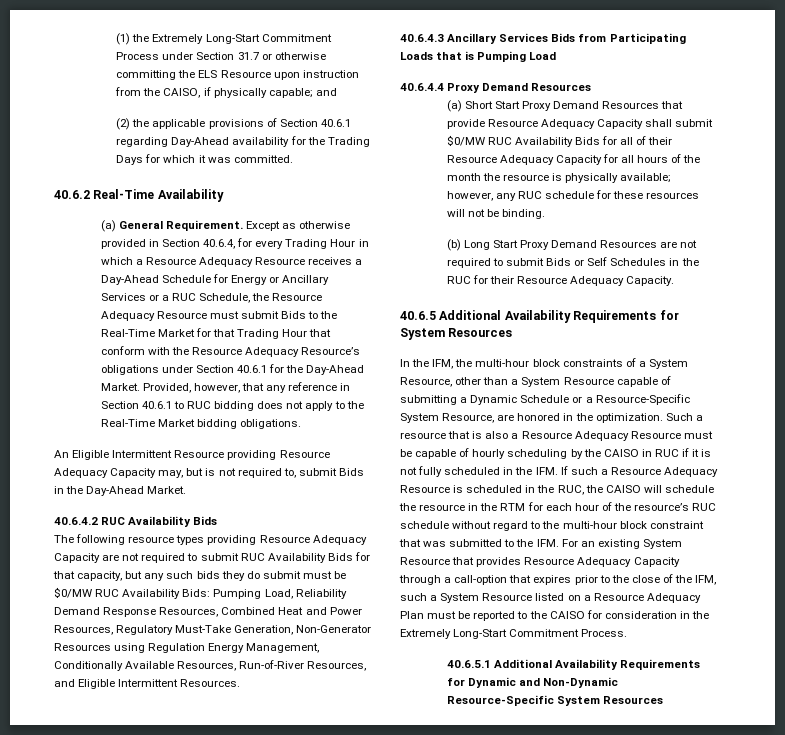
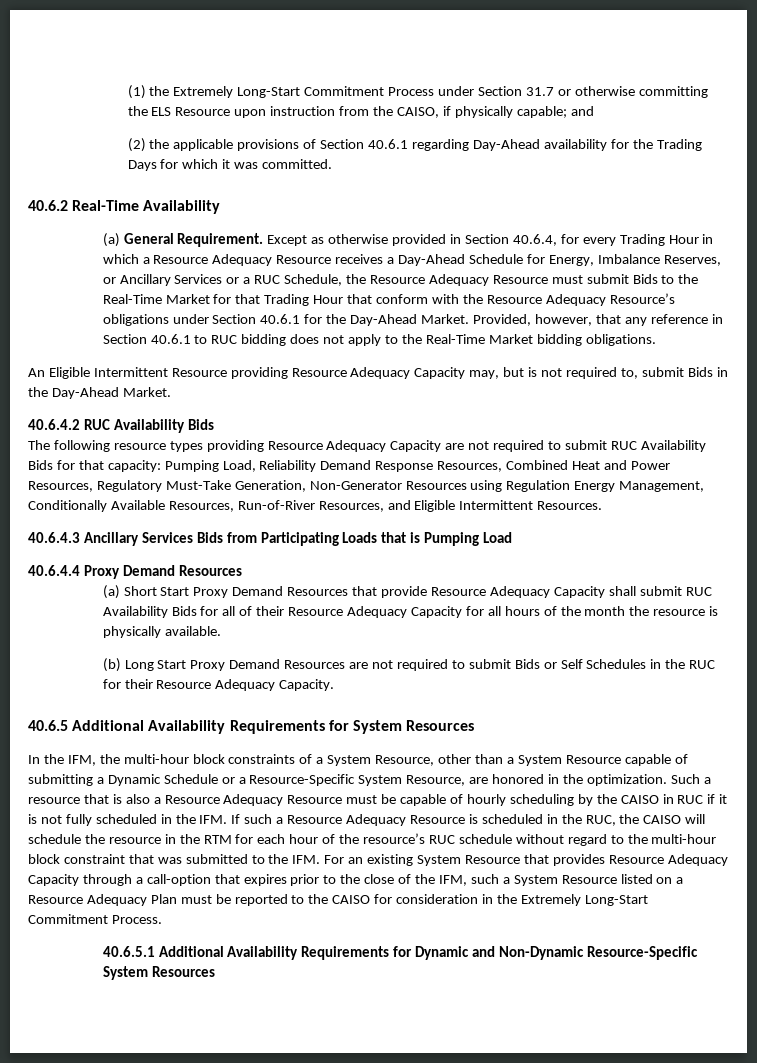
[230,275,267,285] Energy -> [548,254,721,266] Energy, Imbalance Reserves,
[77,571,347,581] [54,587,211,599] capacity, but any such bids they do submit must be $0/MW RUC Availability Bids: -> [107,460,161,472] capacity:
[446,135,485,146] $0/MW -> (682, 591) none
[620,173,672,183] [446,190,700,201] [446,209,545,219] available; however, any RUC schedule for these resources will not be binding. -> [164,626,221,636] available.

